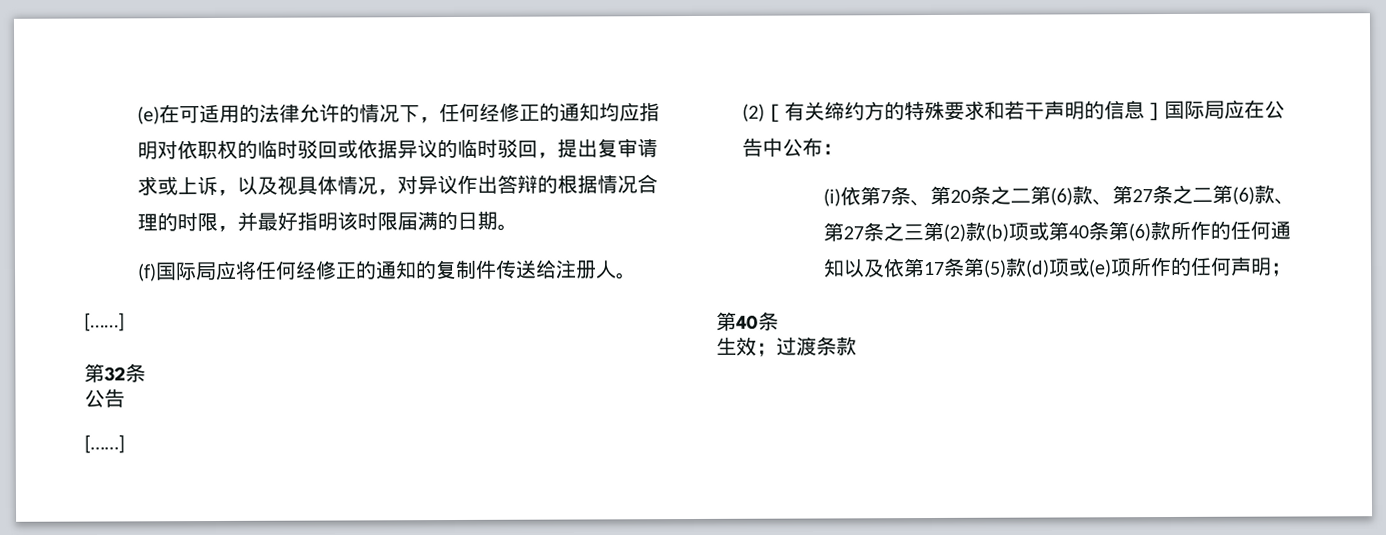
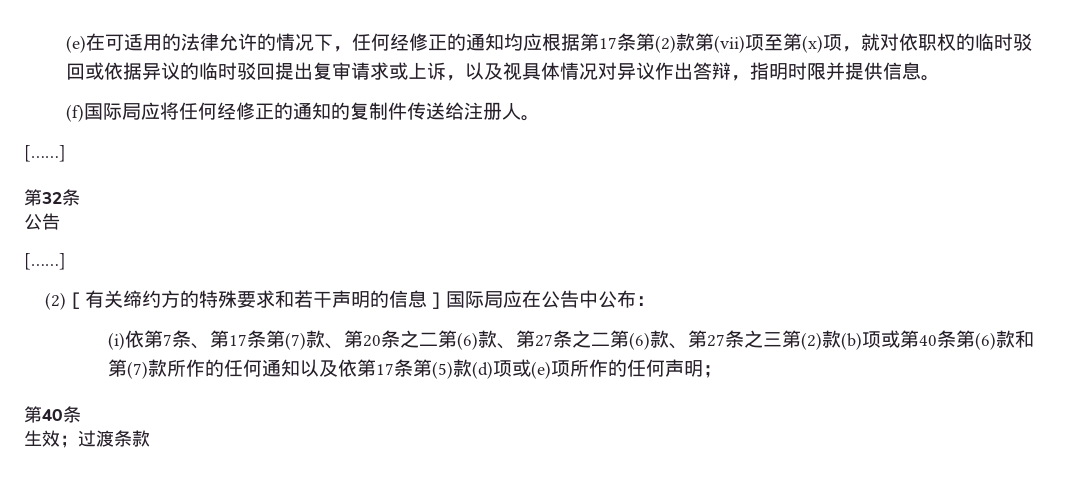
[638,102,660,122] [136,141,158,160] 指明 -> [542,33,881,53] 根据第17条第(2)款第(vii)项至第(x)项，就
[536,152,558,159] ， -> (276, 71) none
[376,189,398,196] ， -> (599, 71) none
[536,174,658,194] [136,210,498,232] 的根据情况合理的时限，并最好指明该时限届满的日期 -> [731,62,922,81] ，指明时限并提供信息
(951, 195) none -> [229,330,364,350] 17条第(7)款、第
(1171, 230) none -> [1015,330,1035,348] [108,359,168,379] 和第(7)款

